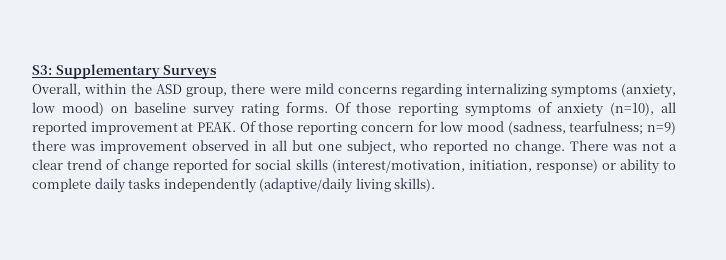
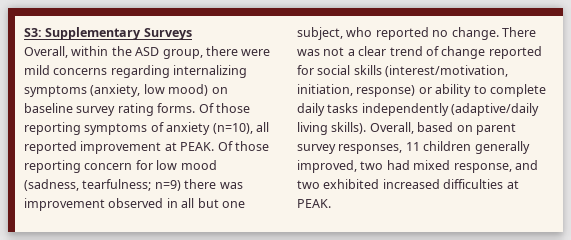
(436, 185) none -> [369,122,516,135] [297,141,530,154] [297,160,538,173] [297,179,519,189] [297,199,331,208] Overall, based on parent survey responses, 11 children generally improved, two had mixed response, and two exhibited increased difficulties at PEAK.

